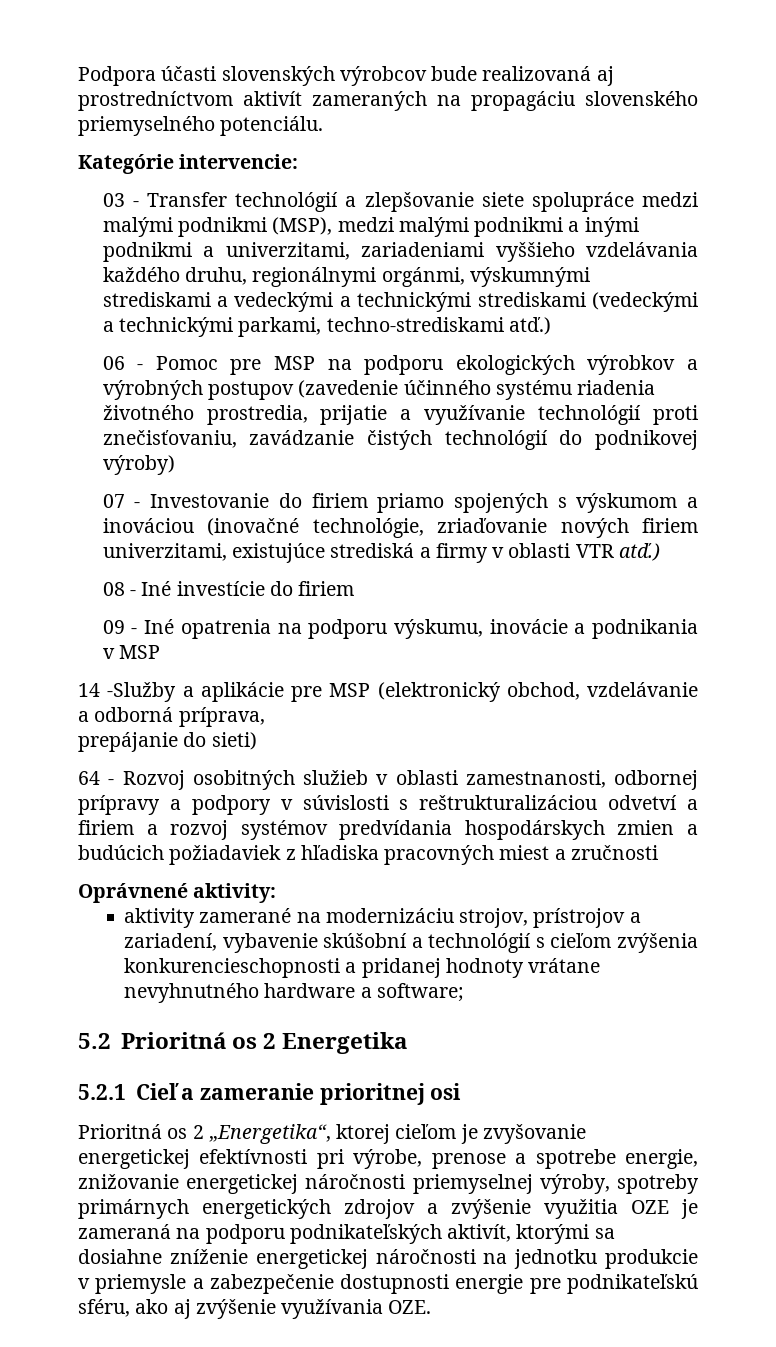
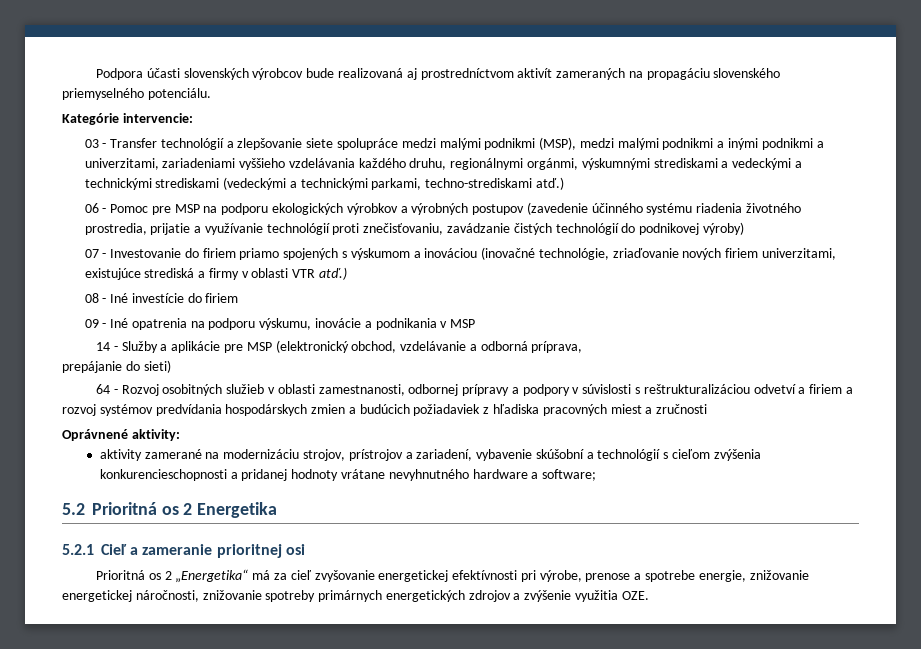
[107,682,177,702] -Služby -> [113,341,158,353] - Služby
[208,1124,478,1144] „Energetika“, ktorej cieľom je -> [175,569,311,583] „Energetika“ má za cieľ
[305,1174,610,1194] náročnosti priemyselnej výroby, -> [135,590,262,602] náročnosti, znižovanie
[631,1199,698,1219] [78,1224,615,1244] [78,1249,698,1269] [78,1274,698,1294] [78,1299,384,1319] OZE je zameraná na podporu podnikateľských aktivít, ktorými sa dosiahne zníženie energetickej náročnosti na jednotku produkcie v priemysle a zabezpečenie dostupnosti energie pre podnikateľskú sféru, ako aj zvýšenie využívania -> (619, 596) none

